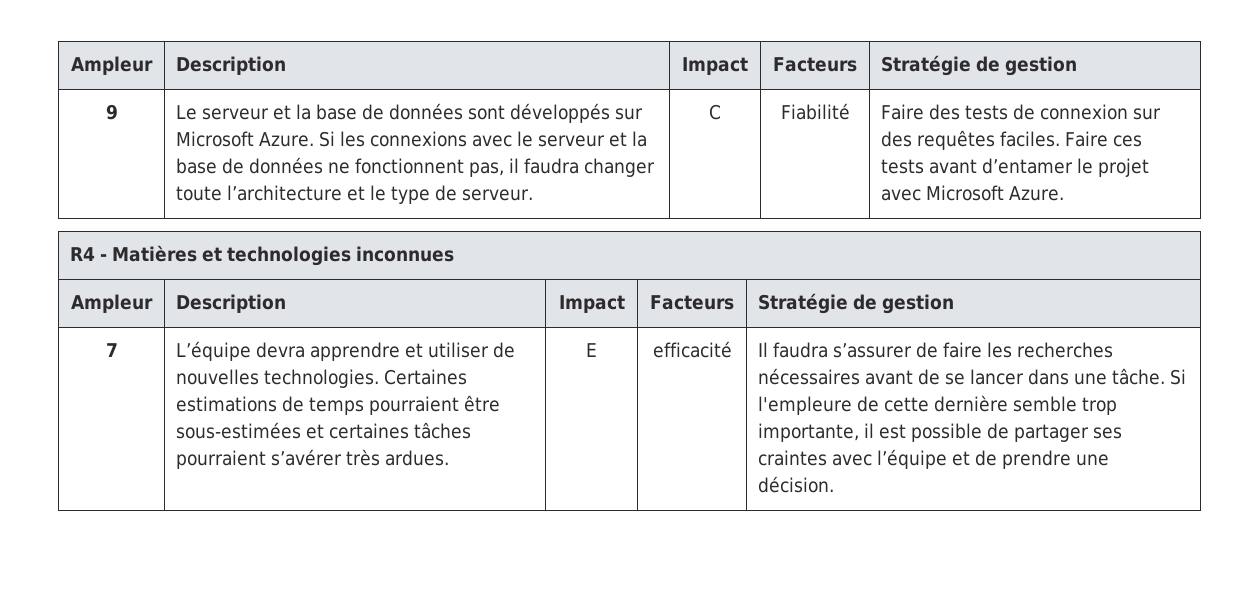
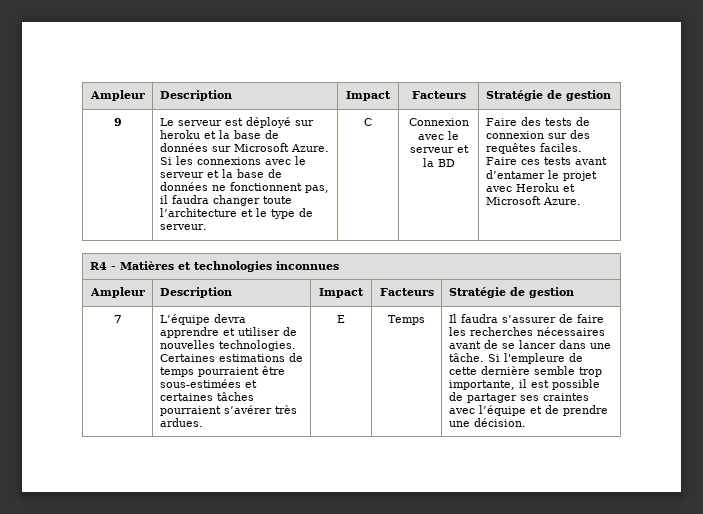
[273,103,611,123] et la base de données sont développés -> [224,117,314,128] [159,130,279,139] [159,143,208,152] est déployé sur heroku et la base de données
[780,103,850,120] Fiabilité -> [408,118,469,126] [418,131,459,140] [409,145,469,153] [422,158,455,167] Connexion avec le serveur et la BD
(922, 195) none -> [515,183,575,192] Heroku et
[652,341,732,358] efficacité -> [388,315,425,325] Temps

